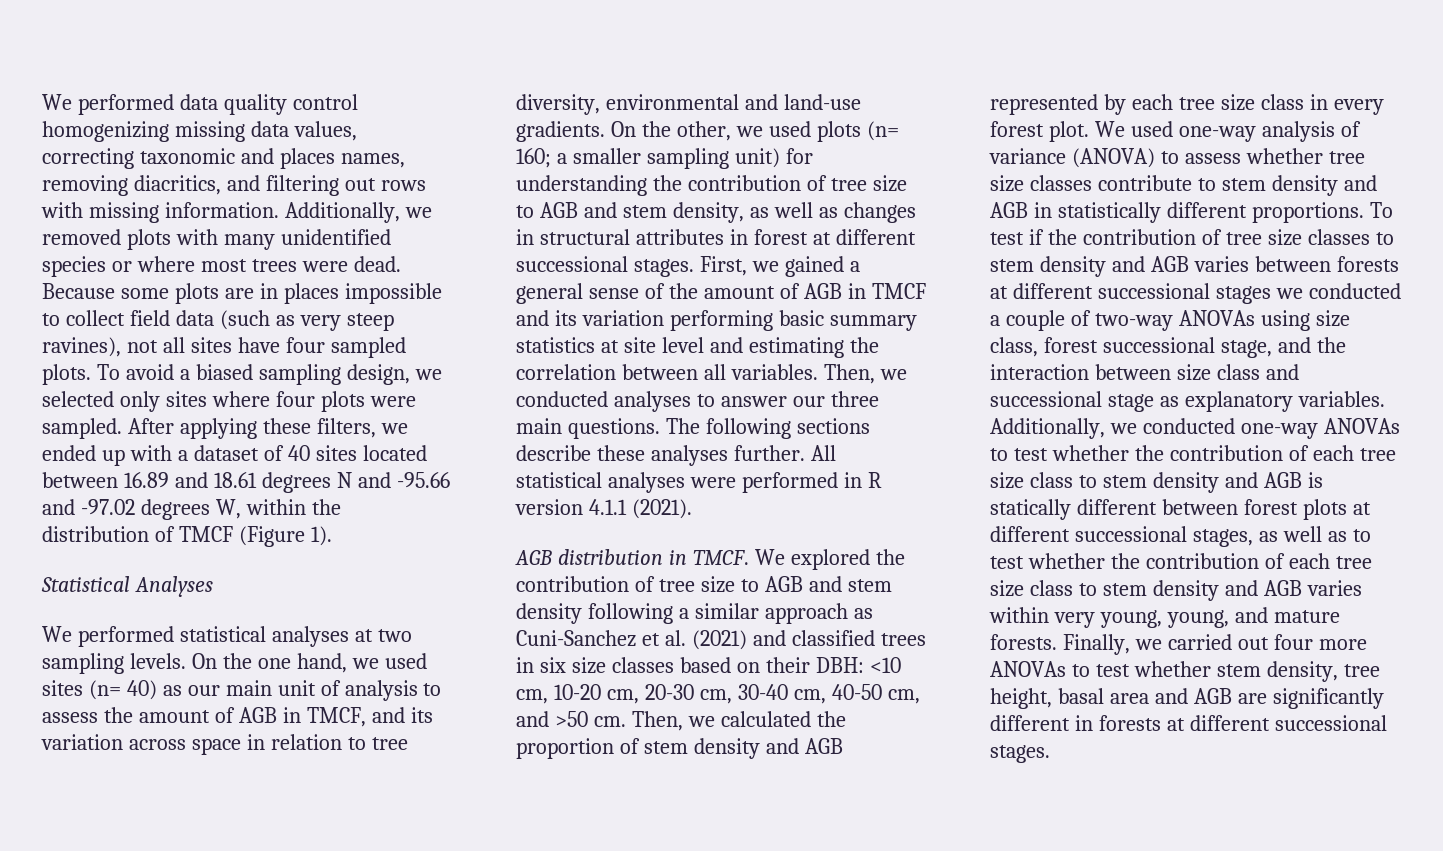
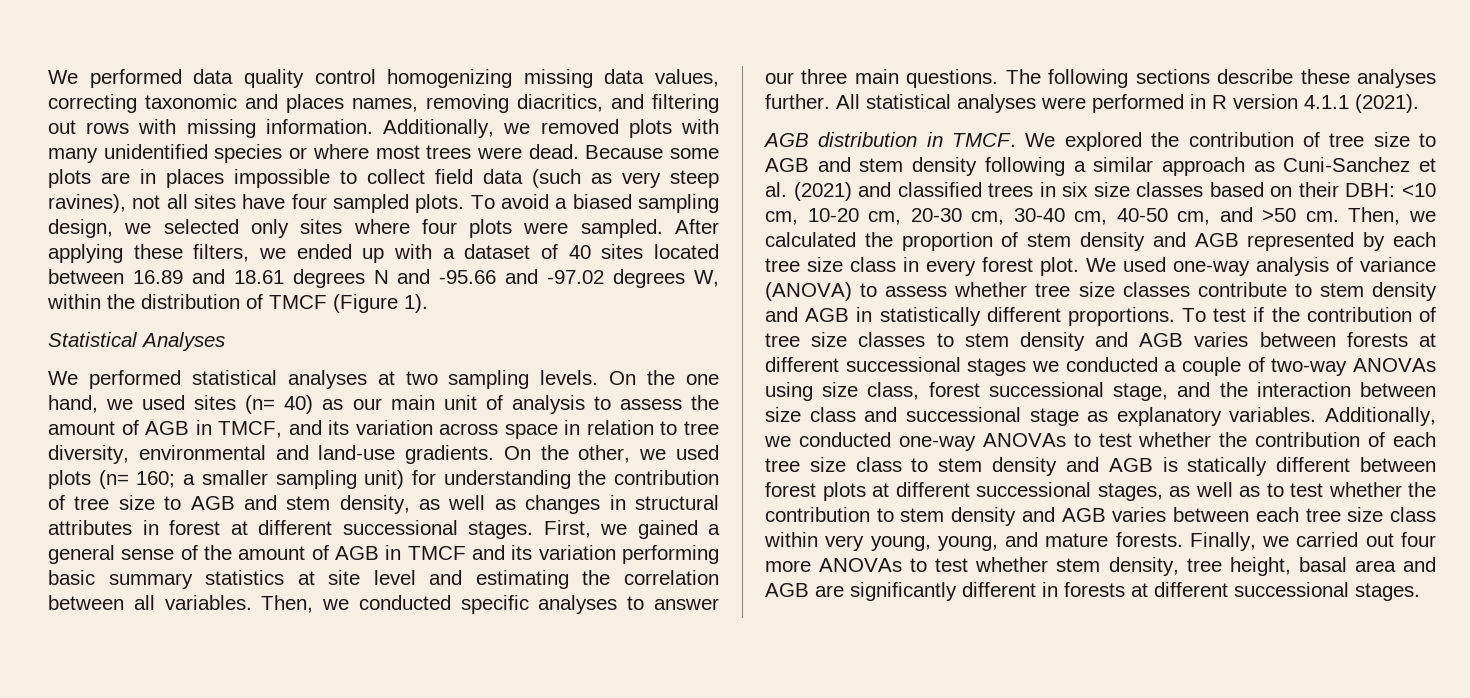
(608, 399) none -> [460,595,529,614] specific
[1264,553,1372,569] [990,580,1362,601] of each tree size class to stem density and AGB varies -> [876,507,1437,526] to stem density and AGB varies between each tree size class

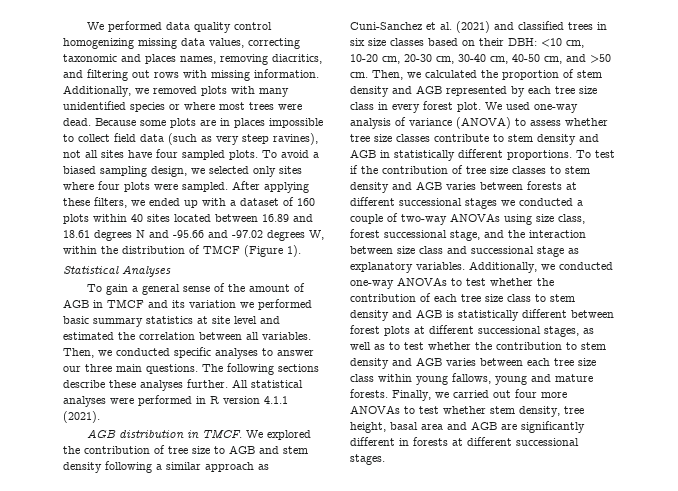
(558, 251) none -> [297,198,315,206] [63,214,127,224] 160 plots within
[48,370,719,389] [48,395,719,414] [48,420,720,439] [48,445,720,464] [48,470,719,489] [48,495,719,514] [48,520,698,539] We performed statistical analyses at two sampling levels. On the one hand, we used sites (n= 40) as our main unit of analysis to assess the amount of AGB in TMCF, and its variation across space in relation to tree diversity, environmental and land-use gradients. On the other, we used plots (n= 160; a smaller sampling unit) for understanding the contribution of tree size to AGB and stem density, as well as changes in structural attributes in forest at different successional stages. First, we gained -> [86,284,128,295] To gain
[621,545,719,564] performing -> [240,299,312,310] we performed
[475,570,569,589] estimating -> [63,332,114,340] estimated
[1187,457,1268,476] statically -> [458,310,519,321] statistically
[825,535,998,551] very young, young, -> [416,373,527,385] young fallows, young

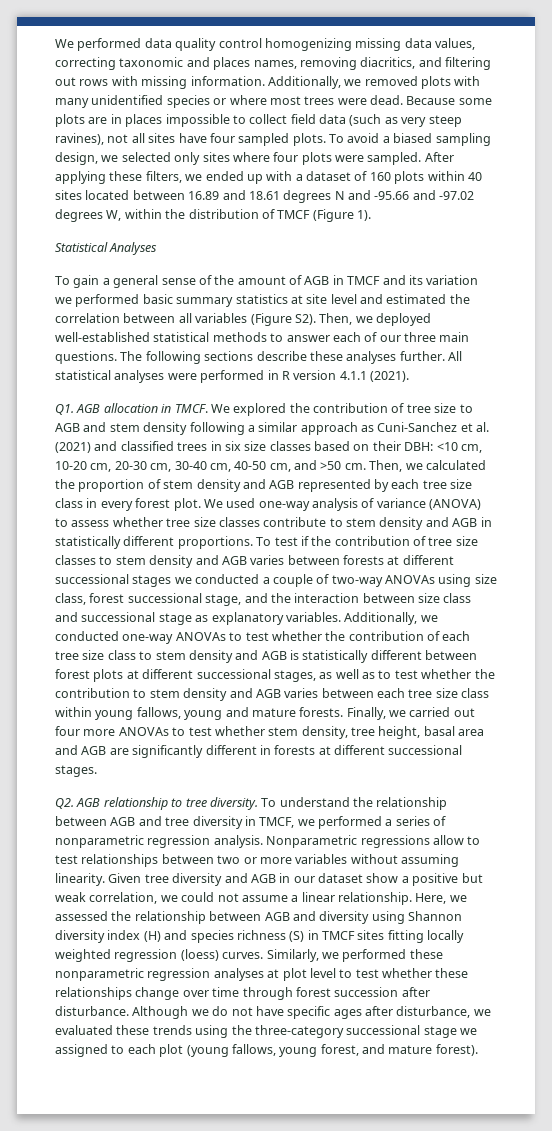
[262,332,311,340] [63,347,314,359] variables. Then, we conducted specific analyses to answer -> [195,313,431,326] [55,332,378,342] variables (Figure S2). Then, we deployed well-established statistical methods to answer each of
[86,429,184,439] AGB distribution -> [55,403,158,415] Q1. AGB allocation
(385, 459) none -> [55,797,448,810] [55,816,447,829] [55,835,481,848] [55,854,459,867] [55,873,483,886] [55,892,467,905] [55,911,462,924] [55,930,465,943] [55,949,443,962] [55,968,469,981] [55,987,430,1000] [55,1006,491,1019] [55,1025,477,1038] [55,1044,478,1057] // Q2. AGB relationship to tree diversity. To understand the relationship between AGB and tree diversity in TMCF, we performed a series of nonparametric regression analysis. Nonparametric regressions allow to test relationships between two or more variables without assuming linearity. Given tree diversity and AGB in our dataset show a positive but weak correlation, we could not assume a linear relationship. Here, we assessed the relationship between AGB and diversity using Shannon diversity index (H) and species richness (S) in TMCF sites fitting locally weighted regression (loess) curves. Similarly, we performed these nonparametric regression analyses at plot level to test whether these relationships change over time through forest succession after disturbance. Although we do not have specific ages after disturbance, we evaluated these trends using the three-category successional stage we assigned to each plot (young fallows, young forest, and mature forest).

